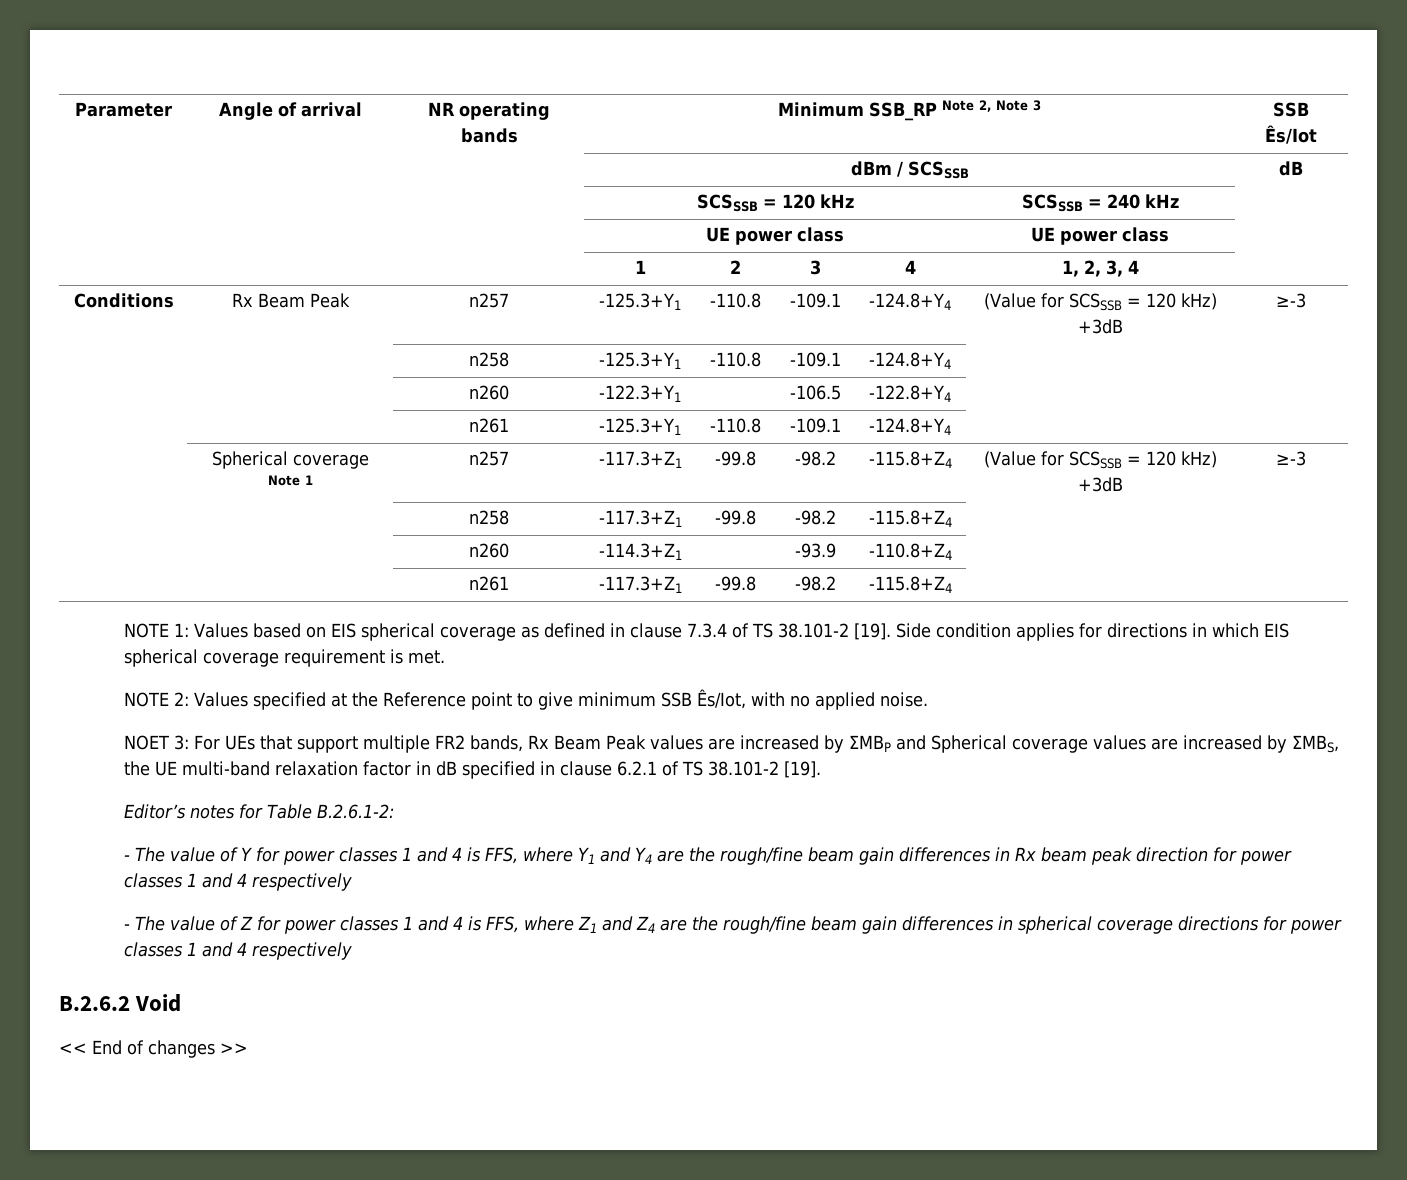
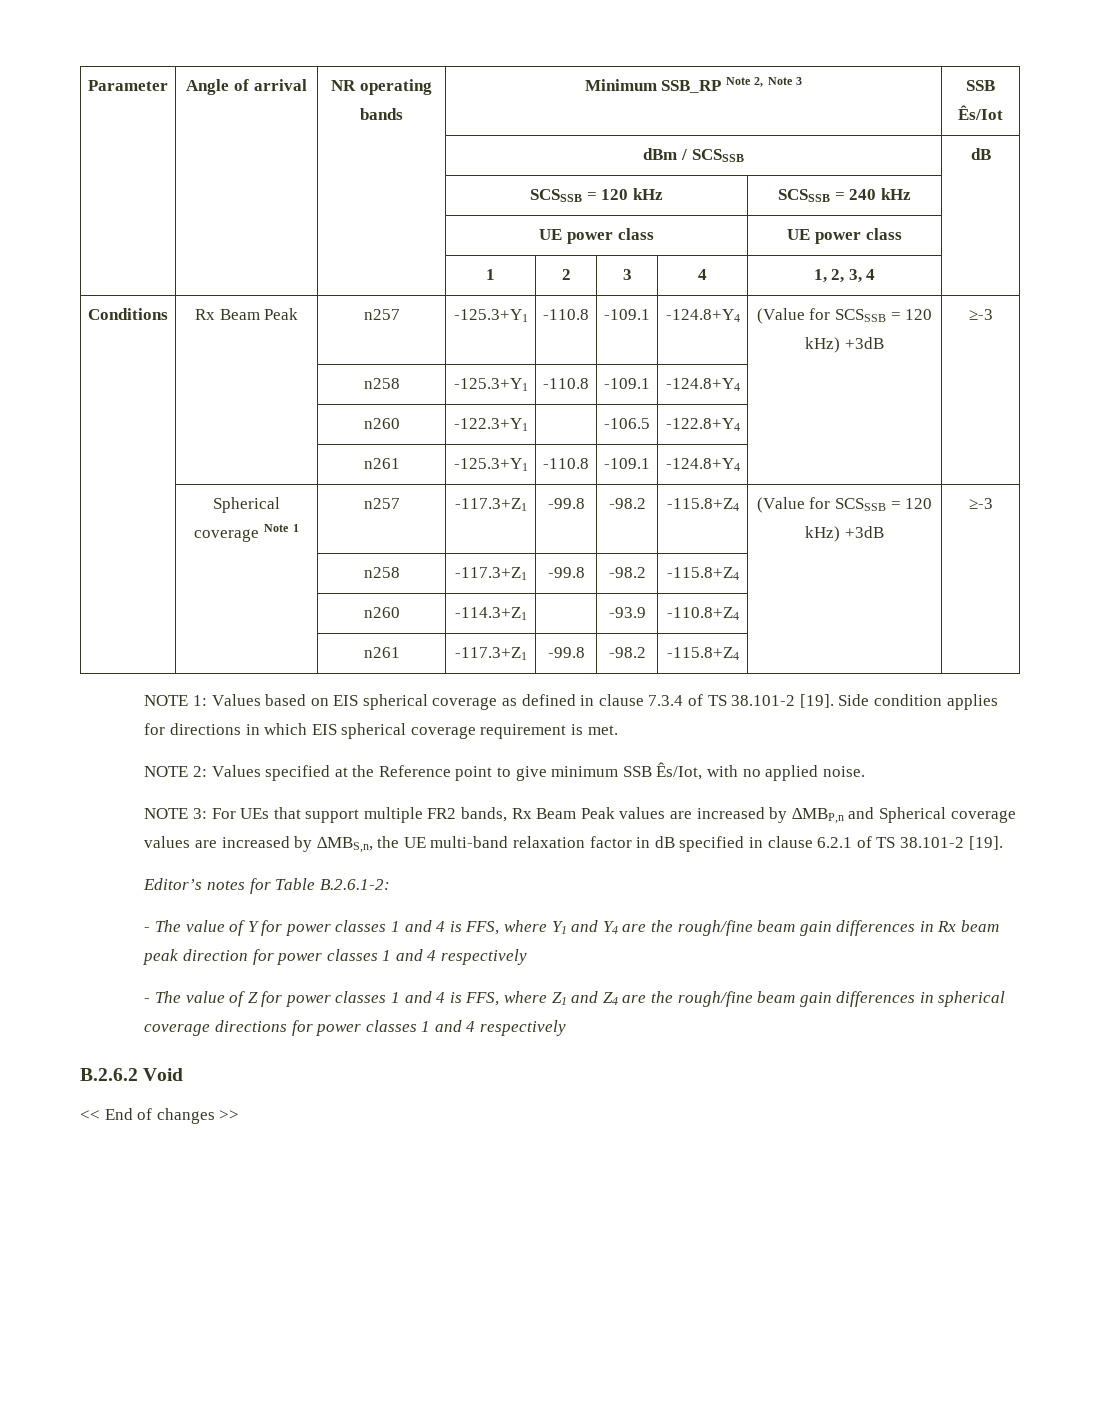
[124,735,170,750] NOET -> [144,808,189,819] NOTE
[849,735,892,752] ΣMBP -> [791,807,844,824] ∆MBP,n
[1292,735,1340,753] ΣMBS, -> [316,836,373,853] ∆MBS,n,

